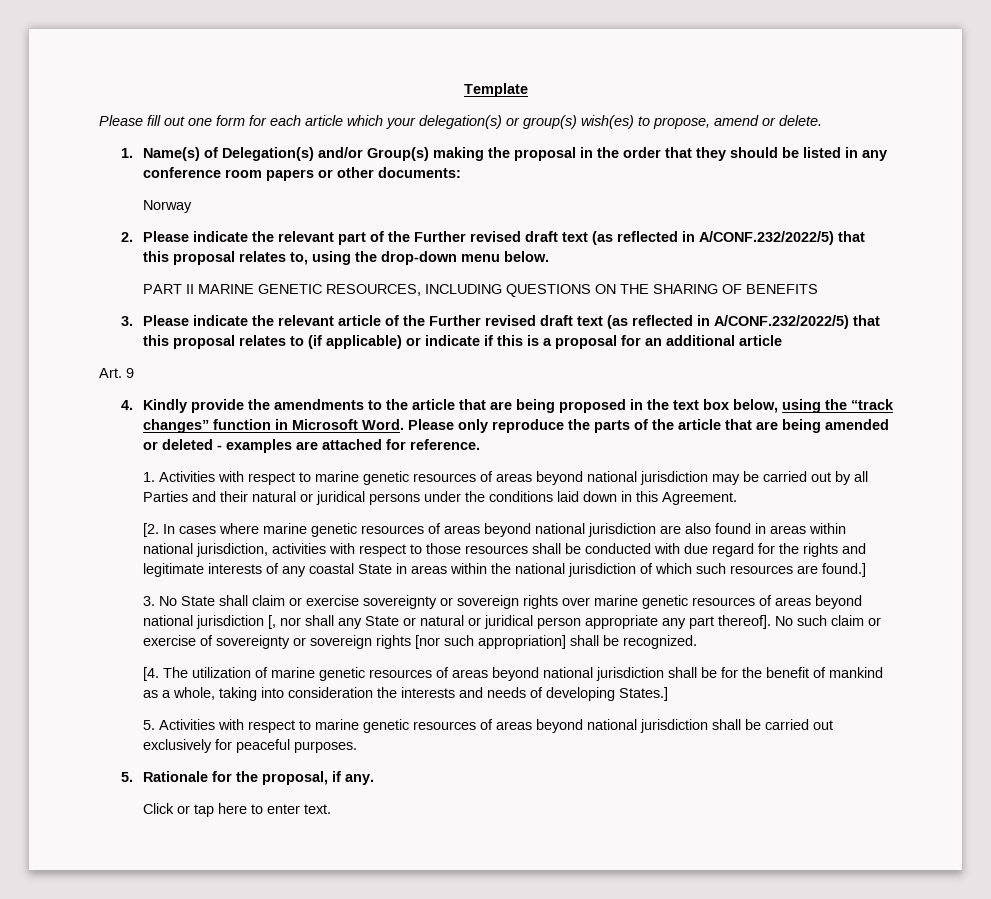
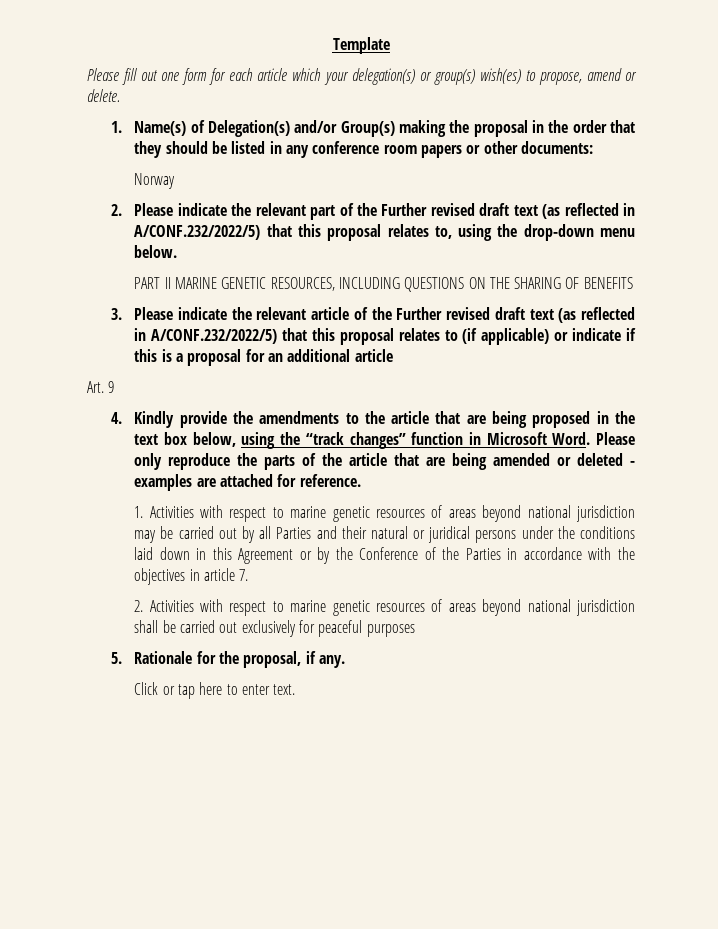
[661,492,737,505] [142,523,846,537] [142,543,866,557] [142,563,866,577] [142,595,862,609] [142,615,881,629] [142,635,697,649] [142,667,883,681] [142,687,668,701] [142,720,155,730] Agreement. // [2. In cases where marine genetic resources of areas beyond national jurisdiction are also found in areas within national jurisdiction, activities with respect to those resources shall be conducted with due regard for the rights and legitimate interests of any coastal State in areas within the national jurisdiction of which such resources are found.] // 3. No State shall claim or exercise sovereignty or sovereign rights over marine genetic resources of areas beyond national jurisdiction [, nor shall any State or natural or juridical person appropriate any part thereof]. No such claim or exercise of sovereignty or sovereign rights [nor such appropriation] shall be recognized. // [4. The utilization of marine genetic resources of areas beyond national jurisdiction shall be for the benefit of mankind as a whole, taking into consideration the interests and needs of developing States.] // 5. -> [238,547,635,564] [134,568,249,585] [134,600,144,612] Agreement or by the Conference of the Parties in accordance with the objectives in article 7. // 2.
[293,741,357,753] purposes. -> [366,624,415,637] purposes

